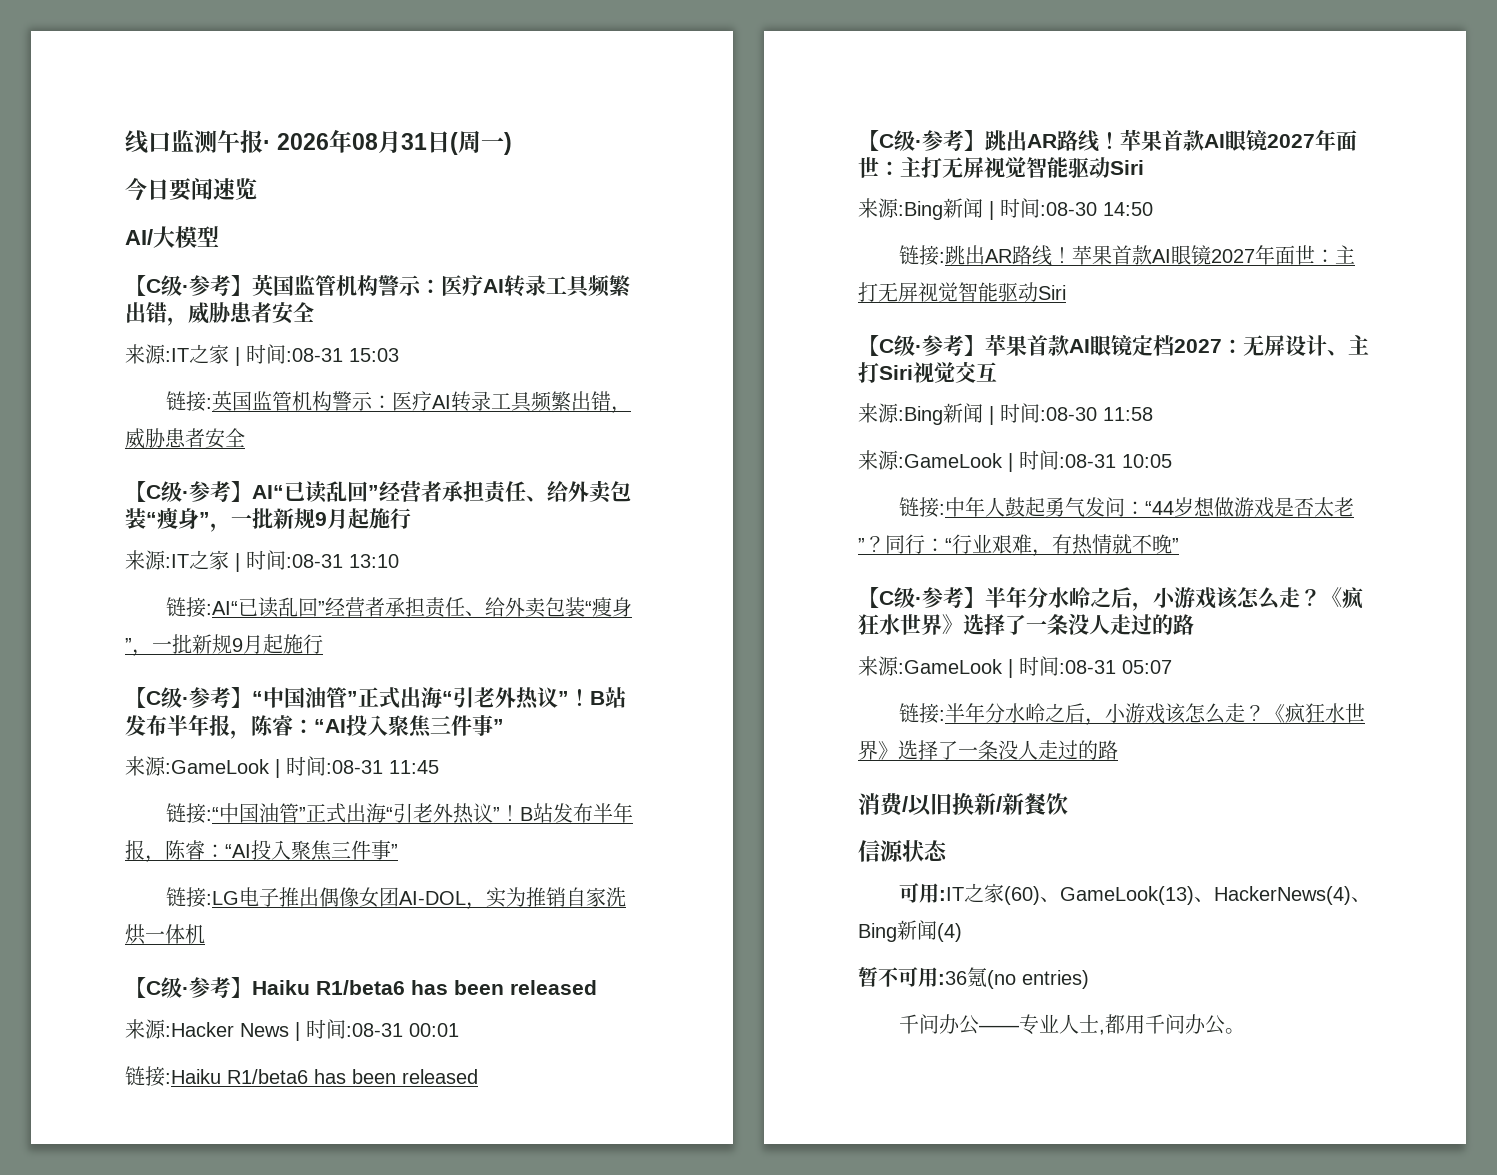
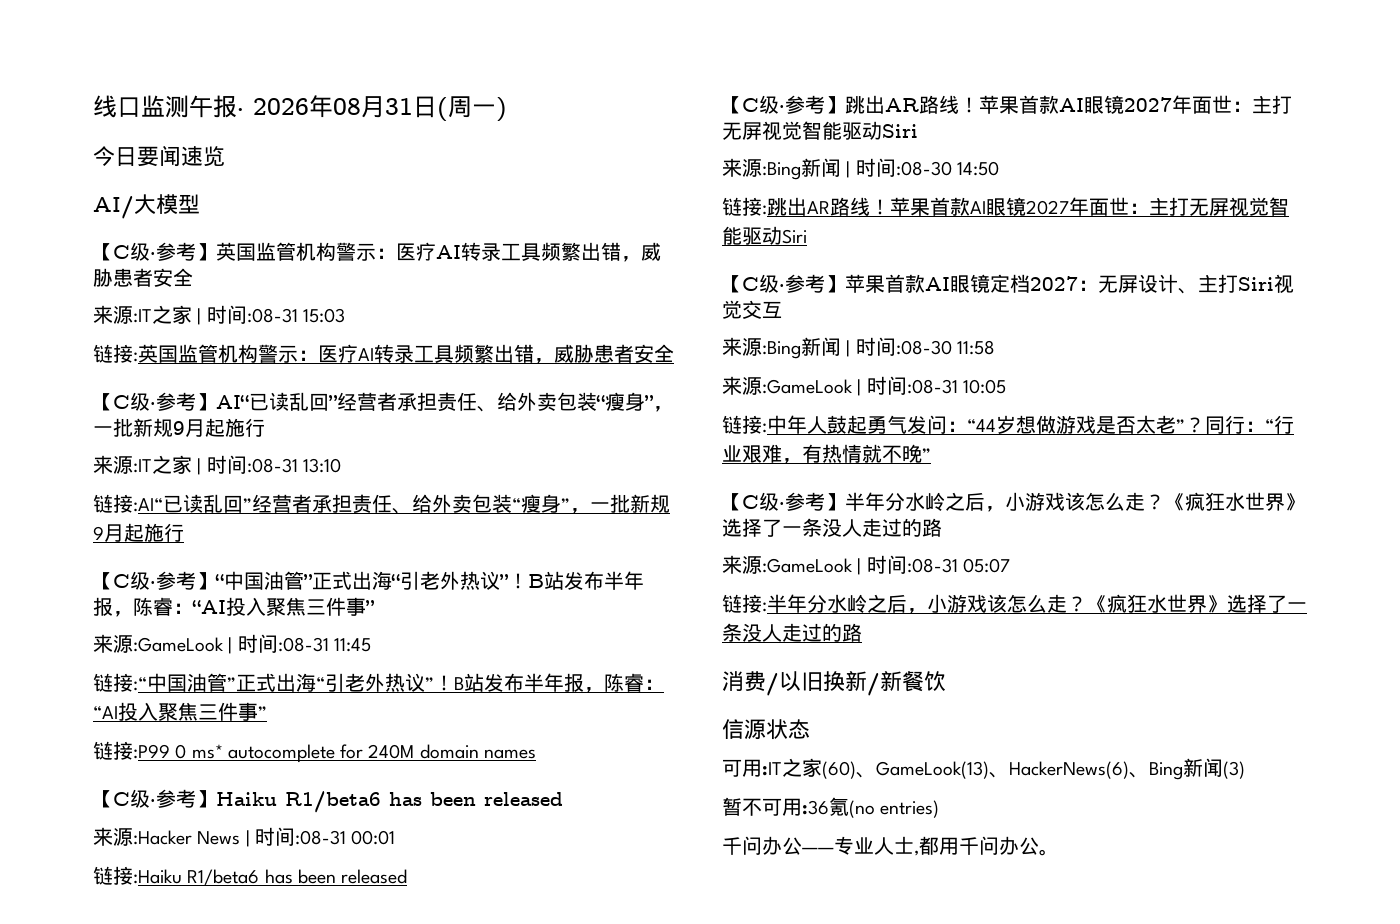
[206,887,627,910] [125,924,205,945] :LG电子推出偶像女团AI-DOL，实为推销自家洗烘一体机 -> [133,744,536,763] :P99 0 ms* autocomplete for 240M domain names
[1214,886,1352,905] HackerNews(4) -> [1009,761,1129,779] HackerNews(6)
[937,923,962,942] (4) -> [1223,761,1245,779] (3)

